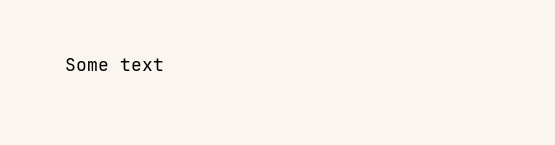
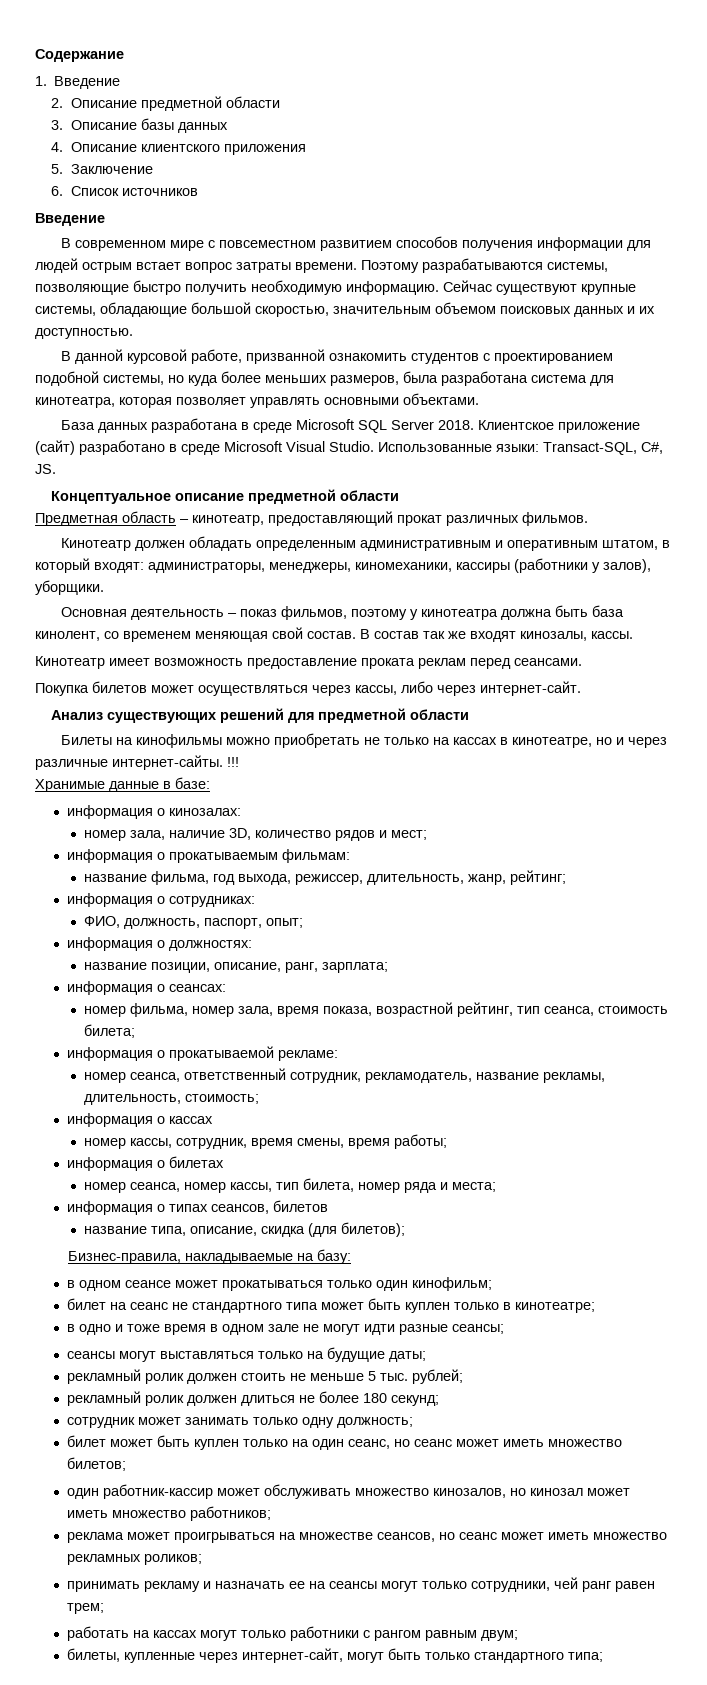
[65,58,164,71] Some text -> [35,49,124,62] [35,76,121,89] [51,96,280,111] [51,118,228,133] [51,142,306,155] [51,164,153,174] [51,186,198,196] [35,213,105,226] [60,236,651,251] [35,258,608,273] [35,280,636,295] [35,302,655,317] [35,328,133,339] [60,349,613,364] [35,371,614,386] [35,393,479,408] [60,418,640,433] [35,440,663,455] [35,464,56,474] [51,489,400,504] [35,511,588,526] [60,536,670,551] [35,558,651,573] [35,580,104,595] [60,605,624,620] [35,627,633,642] [35,656,582,669] [35,681,581,696] [51,708,470,723] [60,733,667,748] [35,755,239,770] [35,777,210,792] [67,805,242,819] [83,828,427,841] [67,849,351,863] [83,870,566,885] [67,893,256,907] [83,916,303,929] [67,937,253,951] [83,962,388,973] [67,981,227,995] [83,1002,668,1017] [83,1024,135,1038] [67,1046,339,1061] [83,1068,605,1083] [83,1094,259,1105] [67,1113,214,1127] [83,1134,447,1149] [67,1156,225,1171] [83,1178,496,1193] [67,1200,329,1215] [83,1222,405,1237] [67,1249,351,1264] [67,1277,493,1291] [67,1298,596,1313] [67,1324,505,1335] [67,1347,427,1362] [67,1369,464,1384] [67,1391,440,1406] [67,1417,414,1428] [67,1435,623,1450] [67,1457,127,1471] [67,1484,631,1499] [67,1506,272,1521] [67,1532,668,1543] [67,1554,203,1565] [67,1577,656,1592] [67,1603,105,1614] [67,1626,519,1641] [67,1648,604,1663] Содержание // 1. Введение // 2. Описание предметной области // 3. Описание базы данных // 4. Описание клиентского приложения // 5. Заключение // 6. Список источников // Введение // В современном мире с повсеместном развитием способов получения информации для людей острым встает вопрос затраты времени. Поэтому разрабатываются системы, позволяющие быстро получить необходимую информацию. Сейчас существуют крупные системы, обладающие большой скоростью, значительным объемом поисковых данных и их доступностью. // В данной курсовой работе, призванной ознакомить студентов с проектированием подобной системы, но куда более меньших размеров, была разработана система для кинотеатра, которая позволяет управлять основными объектами. // База данных разработана в среде Microsoft SQL Server 2018. Клиентское приложение (сайт) разработано в среде Microsoft Visual Studio. Использованные языки: Transact-SQL, C#, JS. // Концептуальное описание предметной области // Предметная область – кинотеатр, предоставляющий прокат различных фильмов. // Кинотеатр должен обладать определенным административным и оперативным штатом, в который входят: администраторы, менеджеры, киномеханики, кассиры (работники у залов), уборщики. // Основная деятельность – показ фильмов, поэтому у кинотеатра должна быть база кинолент, со временем меняющая свой состав. В состав так же входят кинозалы, кассы. // Кинотеатр имеет возможность предоставление проката реклам перед сеансами. // Покупка билетов может осуществляться через кассы, либо через интернет-сайт. // Анализ существующих решений для предметной области // Билеты на кинофильмы можно приобретать не только на кассах в кинотеатре, но и через различные интернет-сайты. !!! // Хранимые данные в базе: // информация о кинозалах: // номер зала, наличие 3D, количество рядов и мест; // информация о прокатываемым фильмам: // название фильма, год выхода, режиссер, длительность, жанр, рейтинг; // информация о сотрудниках: // ФИО, должность, паспорт, опыт; // информация о должностях: // название позиции, описание, ранг, зарплата; // информация о сеансах: // номер фильма, номер зала, время показа, возрастной рейтинг, тип сеанса, стоимость билета; // информация о прокатываемой рекламе: // номер сеанса, ответственный сотрудник, рекламодатель, название рекламы, длительность, стоимость; // информация о кассах // номер кассы, сотрудник, время смены, время работы; // информация о билетах // номер сеанса, номер кассы, тип билета, номер ряда и места; // информация о типах сеансов, билетов // название типа, описание, скидка (для билетов); // Бизнес-правила, накладываемые на базу: // в одном сеансе может прокатываться только один кинофильм; // билет на сеанс не стандартного типа может быть куплен только в кинотеатре; // в одно и тоже время в одном зале не могут идти разные сеансы; // сеансы могут выставляться только на будущие даты; // рекламный ролик должен стоить не меньше 5 тыс. рублей; // рекламный ролик должен длиться не более 180 секунд; // сотрудник может занимать только одну должность; // билет может быть куплен только на один сеанс, но сеанс может иметь множество билетов; // один работник-кассир может обслуживать множество кинозалов, но кинозал может иметь множество работников; // реклама может проигрываться на множестве сеансов, но сеанс может иметь множество рекламных роликов; // принимать рекламу и назначать ее на сеансы могут только сотрудники, чей ранг равен трем; // работать на кассах могут только работники с рангом равным двум; // билеты, купленные через интернет-сайт, могут быть только стандартного типа;

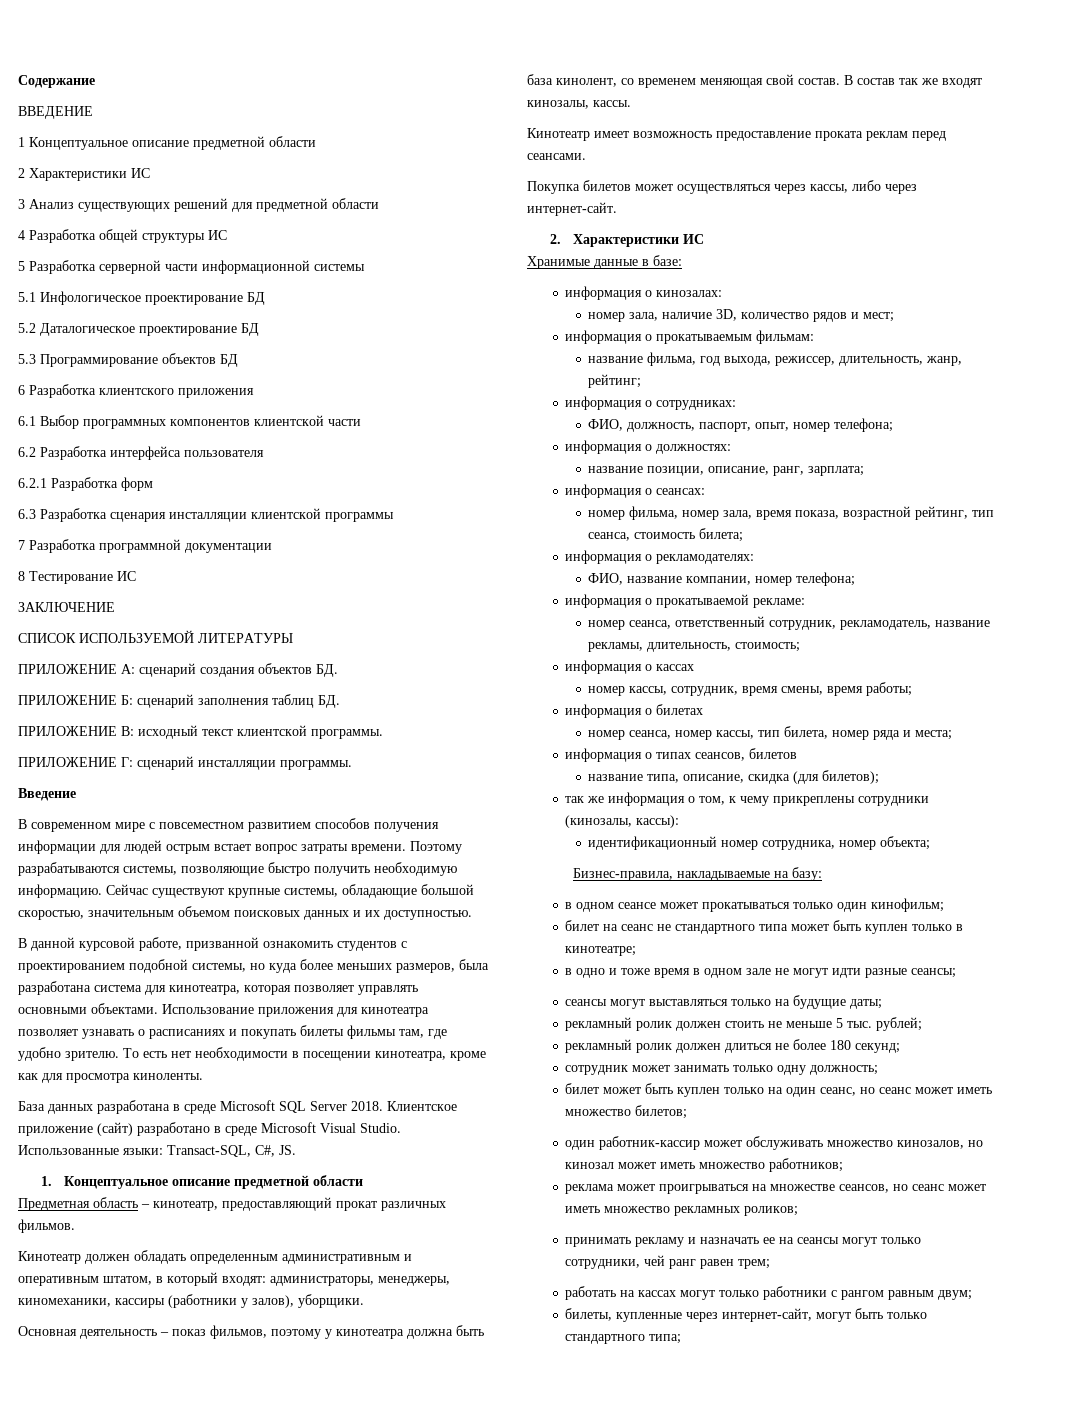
[35,76,121,89] [51,96,280,111] [51,118,228,133] [51,142,306,155] [51,164,153,174] [51,186,198,196] 1. Введение // 2. Описание предметной области // 3. Описание базы данных // 4. Описание клиентского приложения // 5. Заключение // 6. Список источников -> [18,106,93,119] [18,136,316,150] [18,168,150,181] [18,198,379,212] [18,229,227,243] [18,260,365,274] [18,291,265,305] [18,323,259,336] [18,353,238,367] [18,384,254,398] [18,415,361,429] [18,446,264,460] [18,477,153,491] [18,508,394,522] [18,539,272,553] [18,571,136,584] [18,602,115,612] [18,630,293,643] [18,663,338,677] [18,694,340,708] [18,725,383,739] [18,756,352,770] ВВЕДЕНИЕ // 1 Концептуальное описание предметной области // 2 Характеристики ИС // 3 Анализ существующих решений для предметной области // 4 Разработка общей структуры ИС // 5 Разработка серверной части информационной системы // 5.1 Инфологическое проектирование БД // 5.2 Даталогическое проектирование БД // 5.3 Программирование объектов БД // 6 Разработка клиентского приложения // 6.1 Выбор программных компонентов клиентской части // 6.2 Разработка интерфейса пользователя // 6.2.1 Разработка форм // 6.3 Разработка сценария инсталляции клиентской программы // 7 Разработка программной документации // 8 Тестирование ИС // ЗАКЛЮЧЕНИЕ // СПИСОК ИСПОЛЬЗУЕМОЙ ЛИТЕРАТУРЫ // ПРИЛОЖЕНИЕ А: сценарий создания объектов БД. // ПРИЛОЖЕНИЕ Б: сценарий заполнения таблиц БД. // ПРИЛОЖЕНИЕ В: исходный текст клиентской программы. // ПРИЛОЖЕНИЕ Г: сценарий инсталляции программы.
(479, 399) none -> [162,1004,429,1017] [18,1025,447,1039] [18,1047,486,1061] [18,1073,203,1083] Использование приложения для кинотеатра позволяет узнавать о расписаниях и покупать билеты фильмы там, где удобно зрителю. То есть нет необходимости в посещении кинотеатра, кроме как для просмотра киноленты.
(56, 469) none -> [40,1176,52,1186] 1.
[51,708,470,723] [60,733,667,748] [35,755,239,770] Анализ существующих решений для предметной области // Билеты на кинофильмы можно приобретать не только на кассах в кинотеатре, но и через различные интернет-сайты. !!! -> [549,234,704,247] 2. Характеристики ИС
[265,918,303,928] опыт; -> [755,418,894,432] опыт, номер телефона;
(135, 1031) none -> [565,550,755,564] [588,572,856,586] // информация о рекламодателях: // ФИО, название компании, номер телефона;
(405, 1229) none -> [565,792,930,806] [565,815,680,828] [588,836,931,850] // так же информация о том, к чему прикреплены сотрудники (кинозалы, кассы): // идентификационный номер сотрудника, номер объекта;

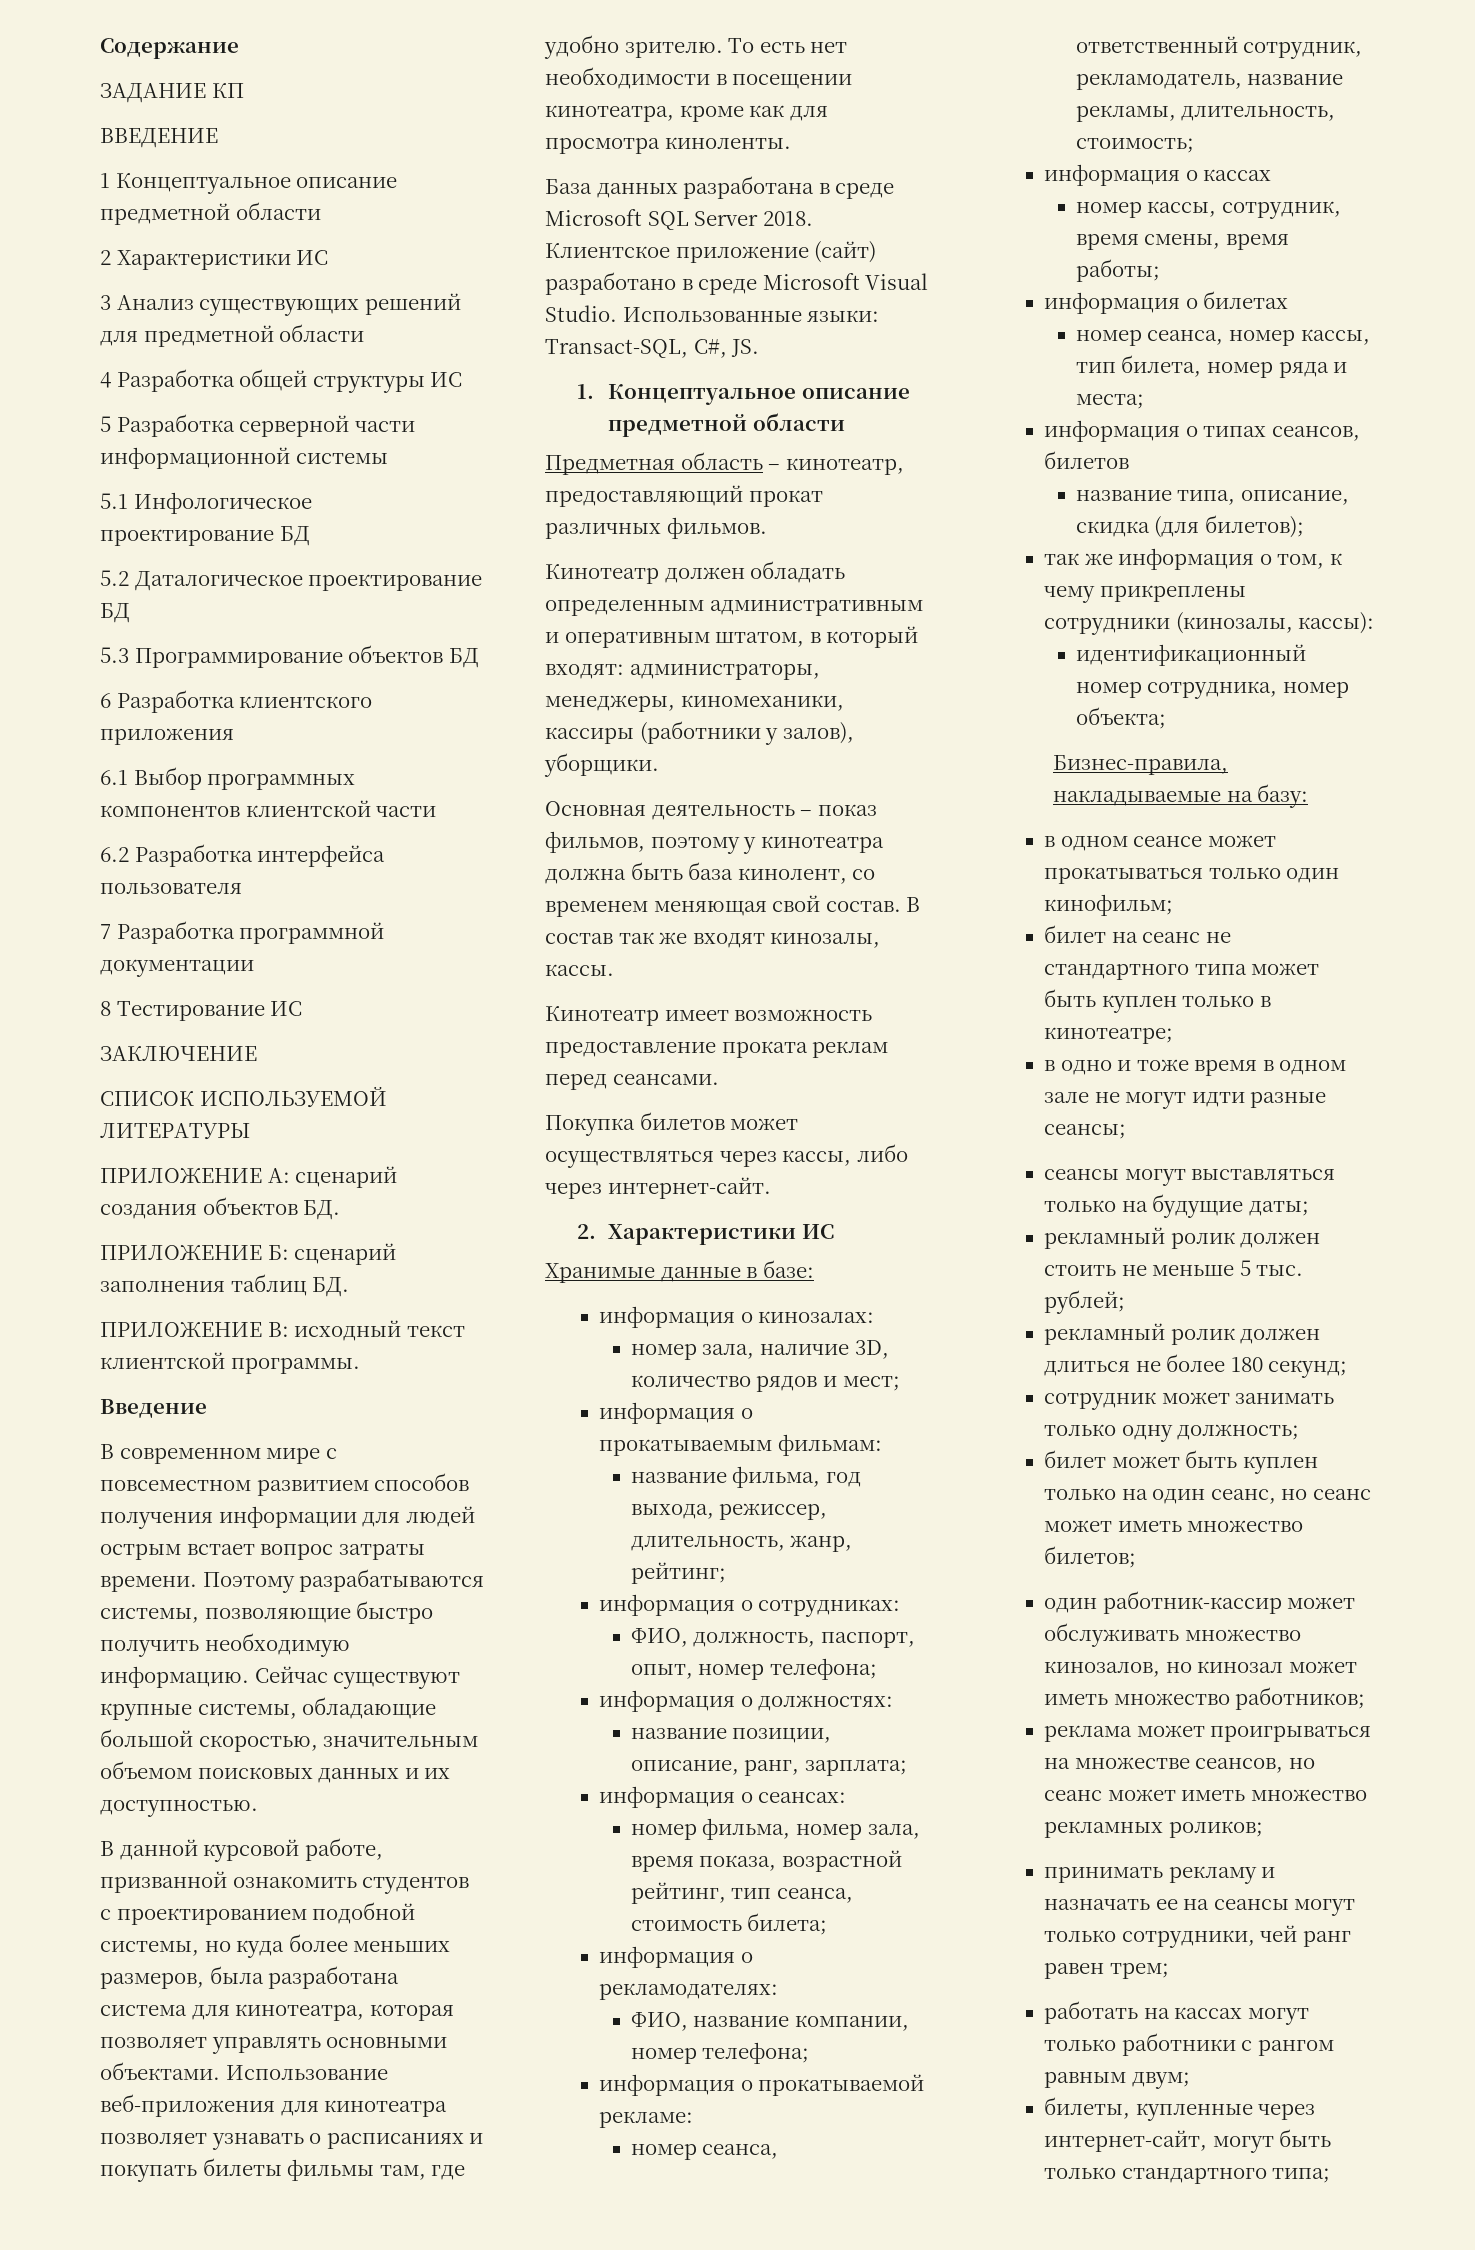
(95, 81) none -> [100,83,244,103] // ЗАДАНИЕ КП
[18,477,153,491] [18,508,394,522] // 6.2.1 Разработка форм // 6.3 Разработка сценария инсталляции клиентской программы -> (242, 888) none
[18,756,352,770] // ПРИЛОЖЕНИЕ Г: сценарий инсталляции программы. -> (360, 1366) none
[258,1007,334,1017] приложения -> [100,2094,275,2117] веб-приложения

